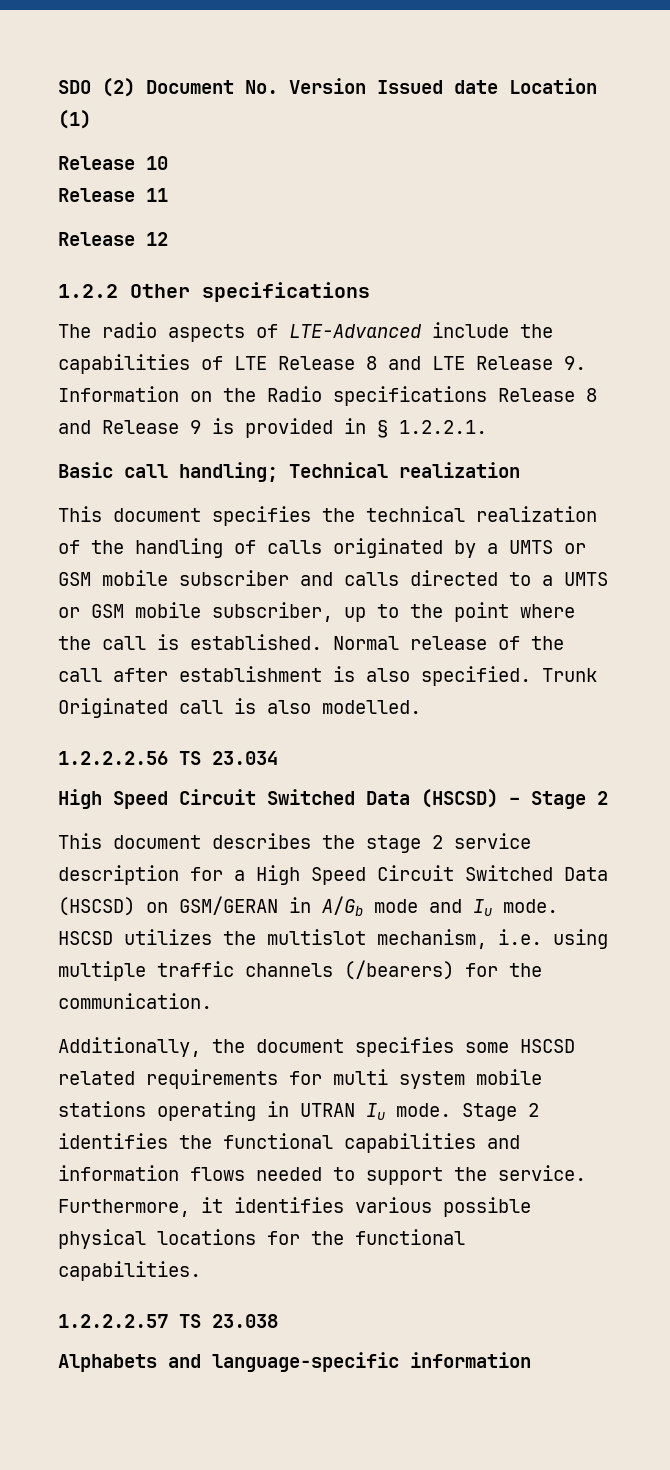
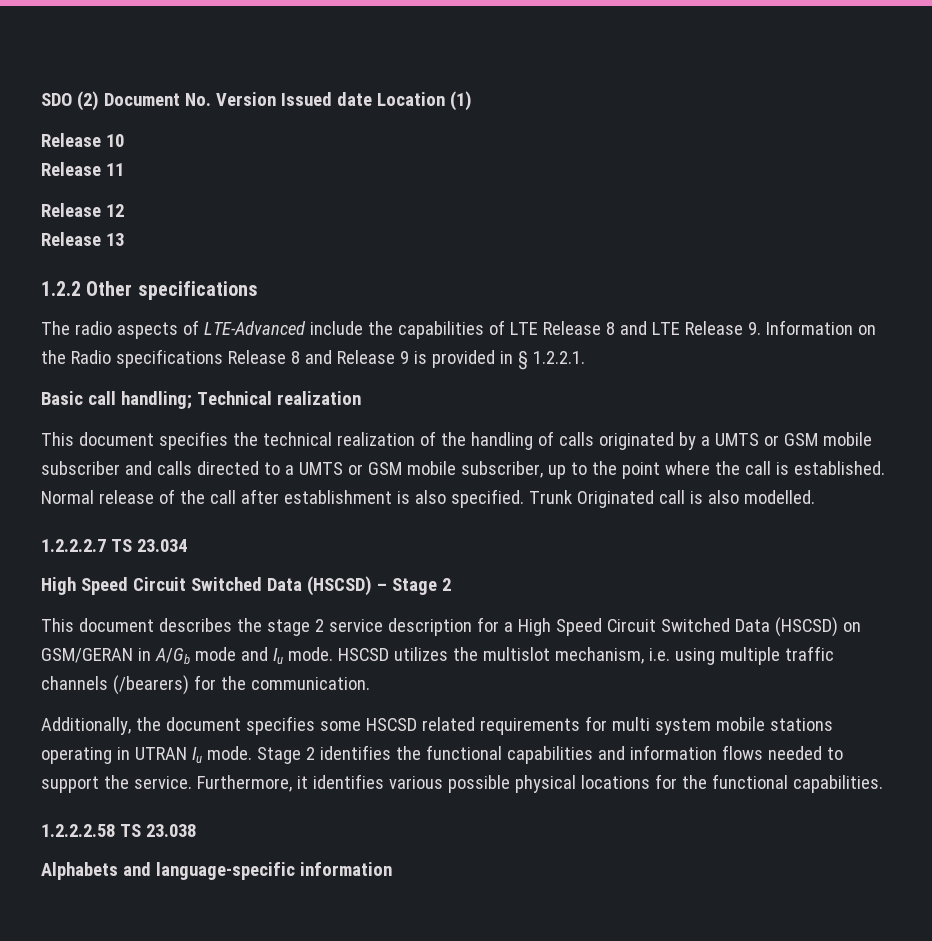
(168, 239) none -> [41,232,124,246] // Release 13
[58,751,168,765] 1.2.2.2.56 -> [41,539,106,552] 1.2.2.2.7
[58,1314,168,1328] 1.2.2.2.57 -> [41,824,115,837] 1.2.2.2.58

